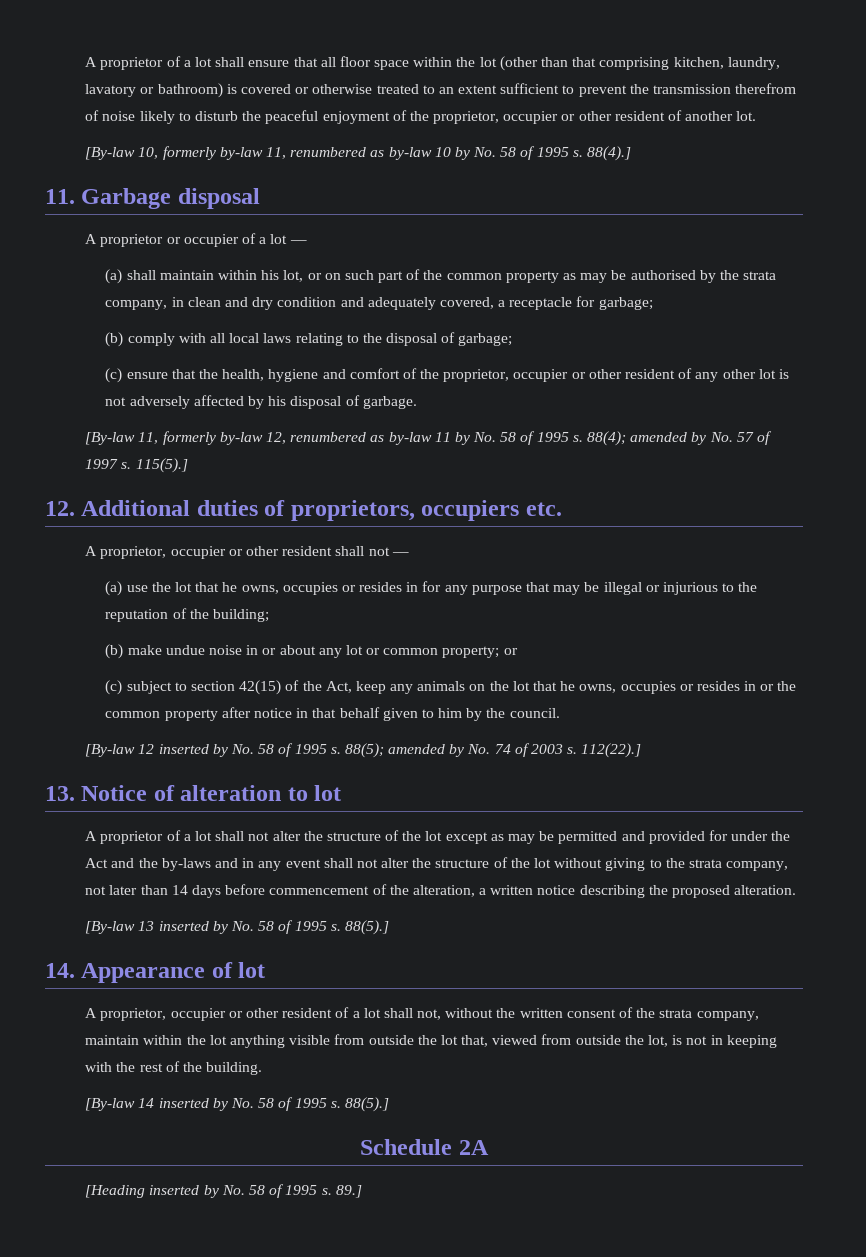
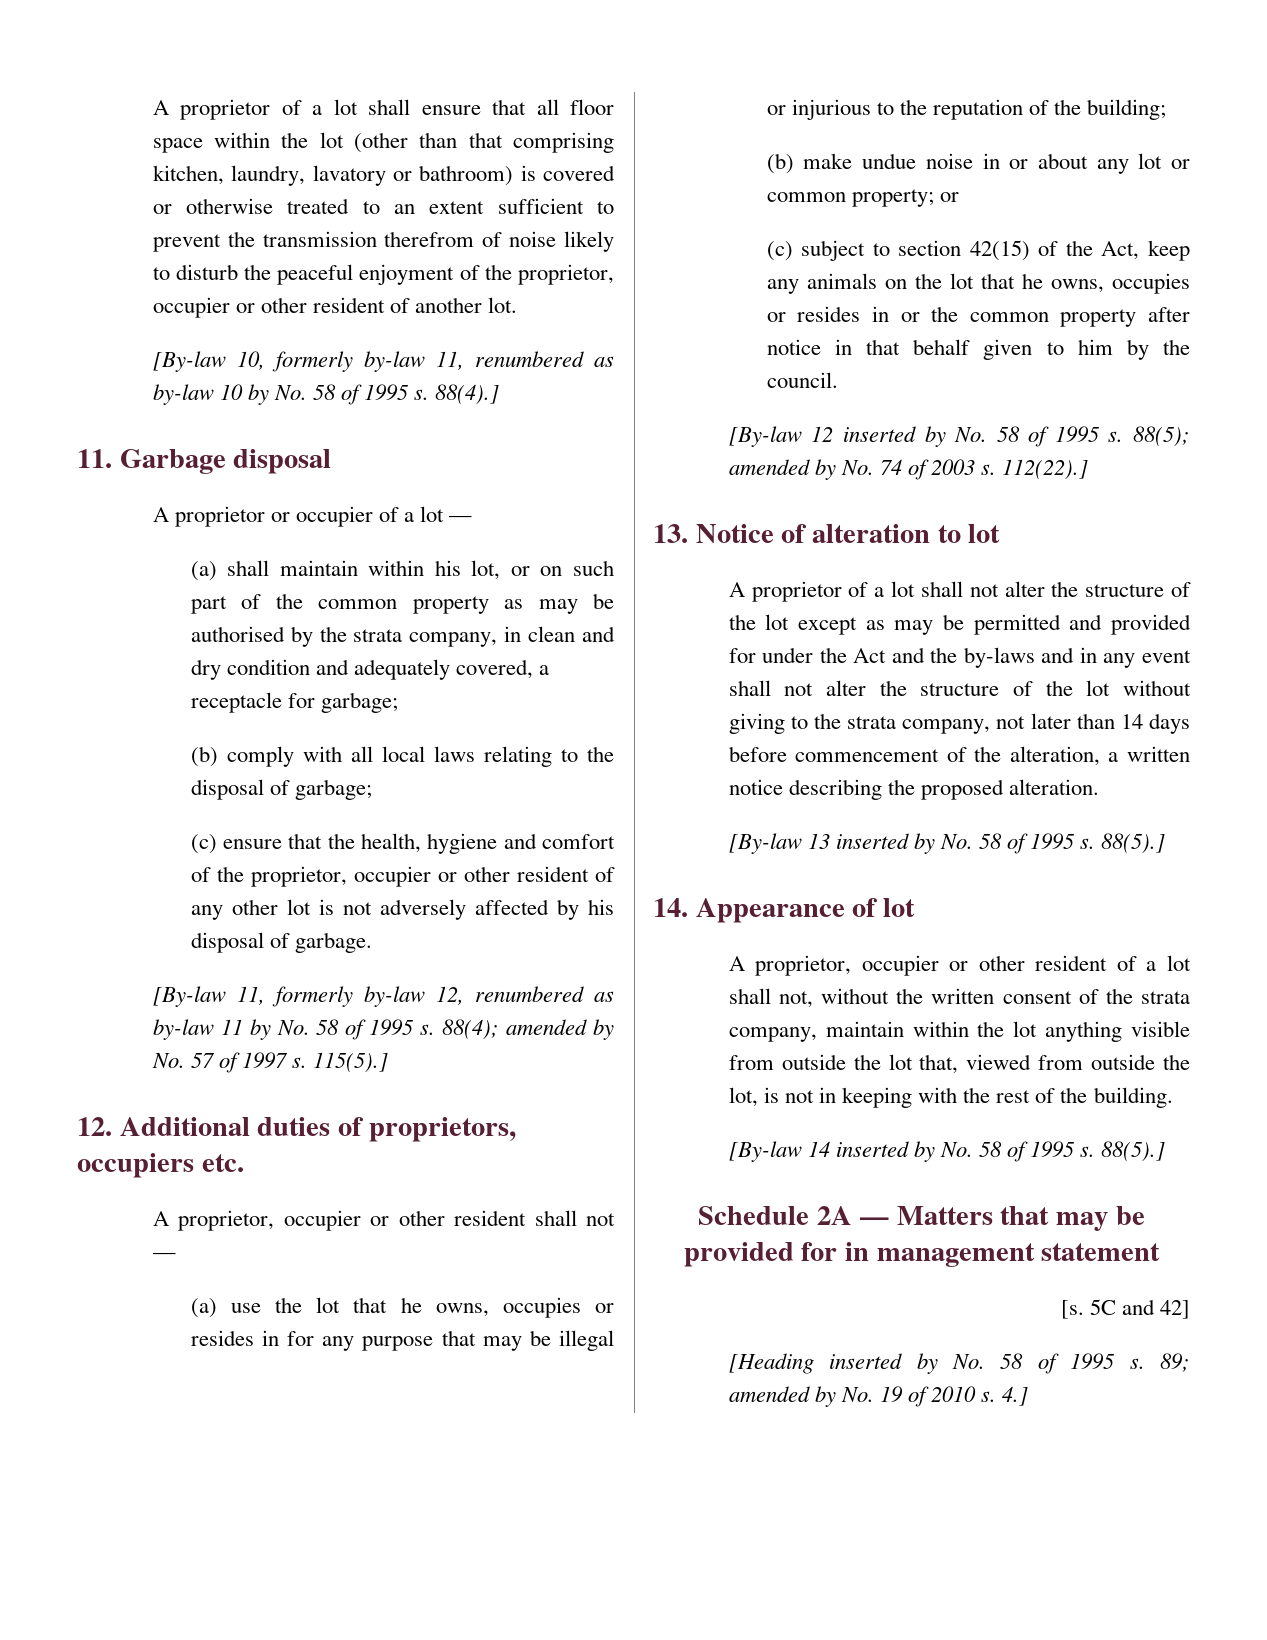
(489, 1147) none -> [859,1206,1145,1231] [683,1242,1161,1267] [1060,1299,1190,1319] — Matters that may be provided for in management statement // [s. 5C and 42]
[335,1185,362,1198] 89.] -> [1160,1353,1190,1372] [728,1386,1029,1407] 89; amended by No. 19 of 2010 s. 4.]

